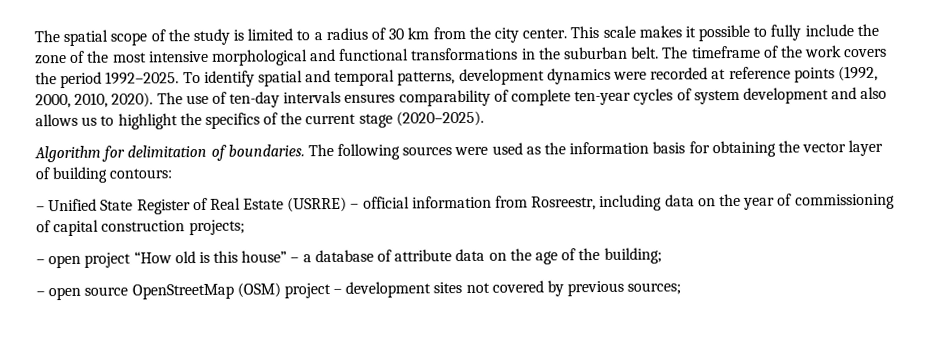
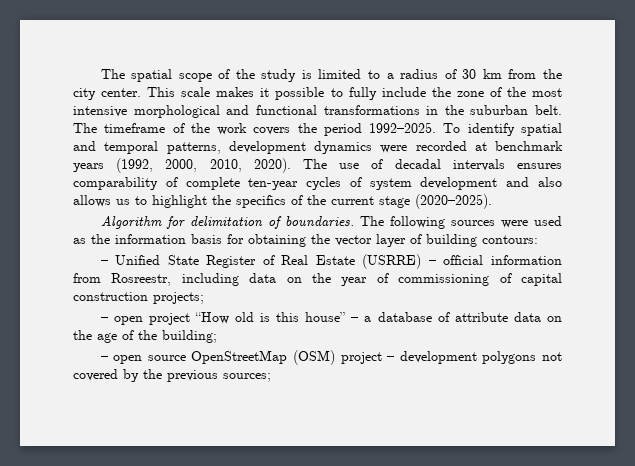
[728,66,835,83] reference points -> [495,141,563,151] [73,163,104,172] benchmark years
[229,91,281,108] ten-day -> [394,159,441,169] decadal
[433,282,463,294] sites -> [482,351,537,364] polygons
(565, 288) none -> [143,369,162,379] the

